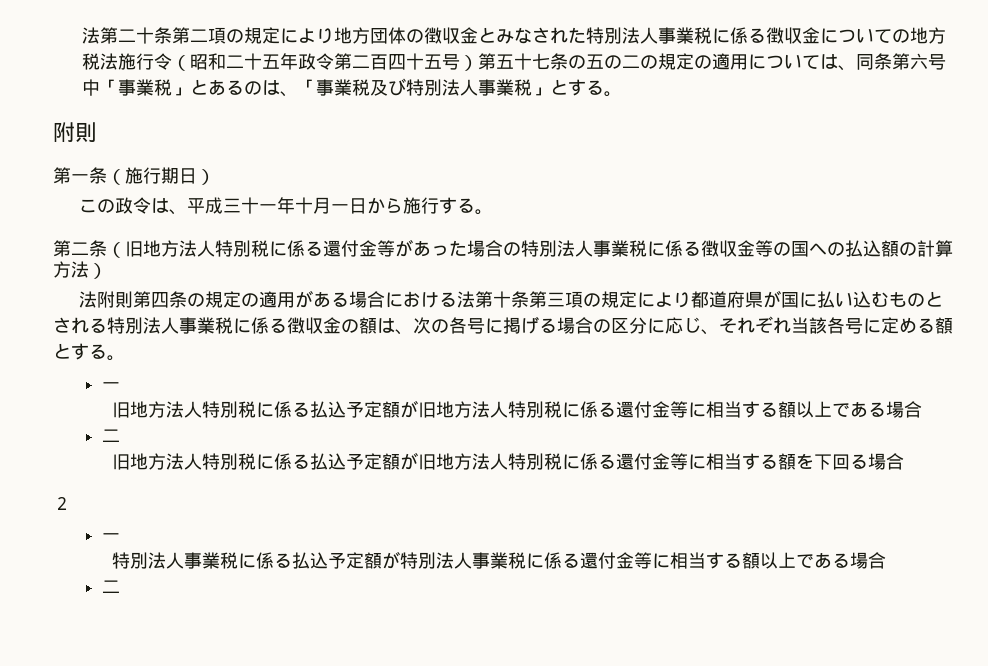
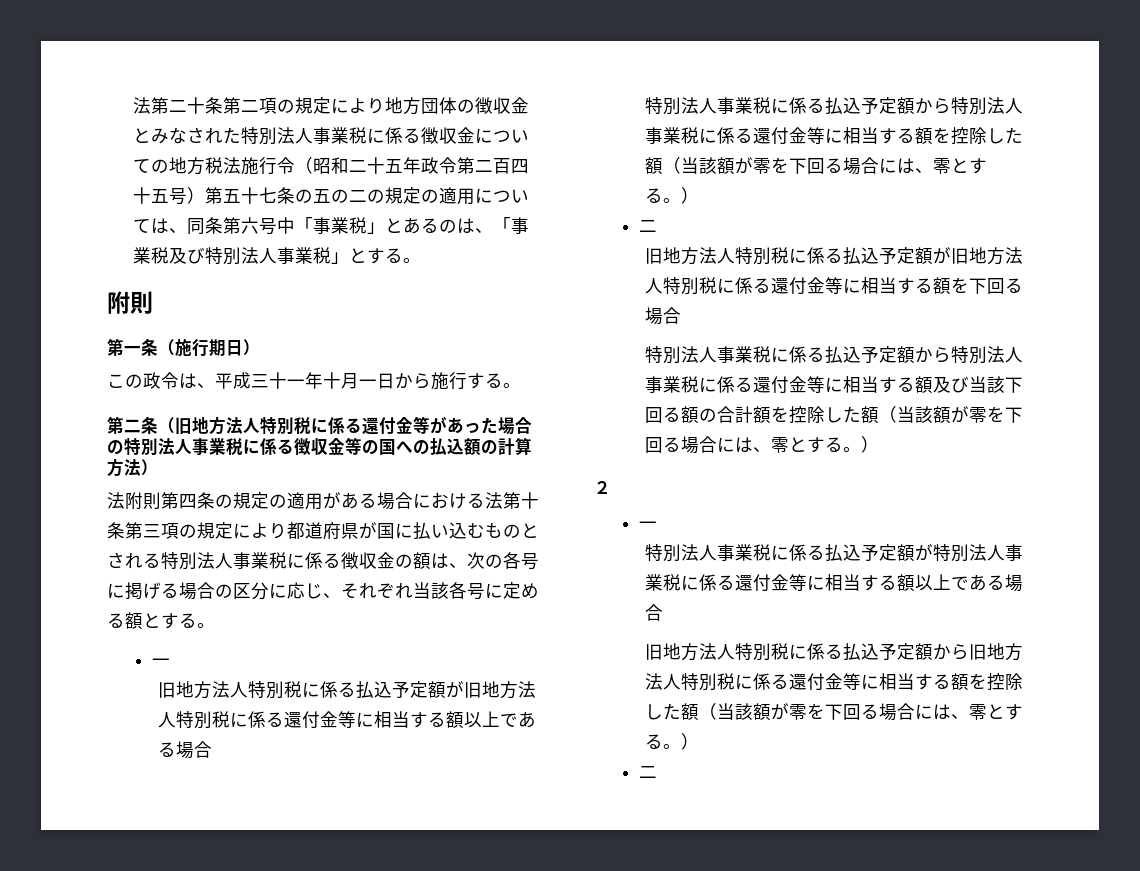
(922, 409) none -> [645,97,1024,115] [645,127,1024,145] [645,157,988,175] [645,187,700,204] // 特別法人事業税に係る払込予定額から特別法人事業税に係る還付金等に相当する額を控除した額（当該額が零を下回る場合には、零とする。）
(904, 461) none -> [645,346,1024,364] [645,376,1024,394] [645,406,1024,424] [645,436,880,454] // 特別法人事業税に係る払込予定額から特別法人事業税に係る還付金等に相当する額及び当該下回る額の合計額を控除した額（当該額が零を下回る場合には、零とする。）
(886, 560) none -> [645,643,1024,661] [645,673,1024,691] [645,703,1024,721] [645,733,700,750] // 旧地方法人特別税に係る払込予定額から旧地方法人特別税に係る還付金等に相当する額を控除した額（当該額が零を下回る場合には、零とする。）

